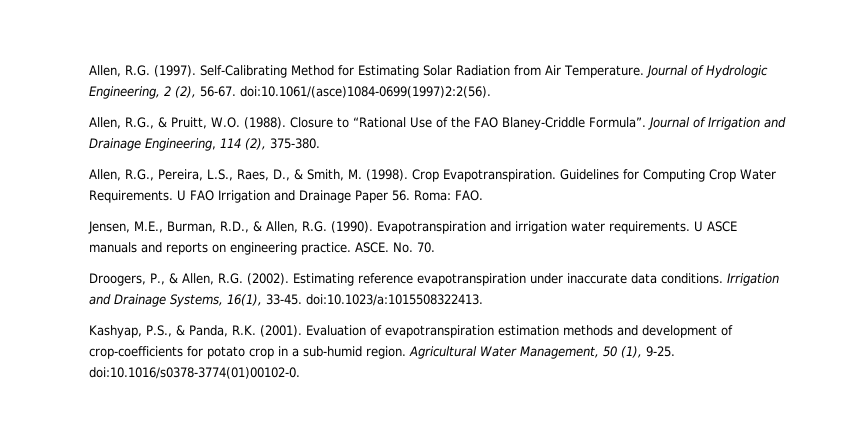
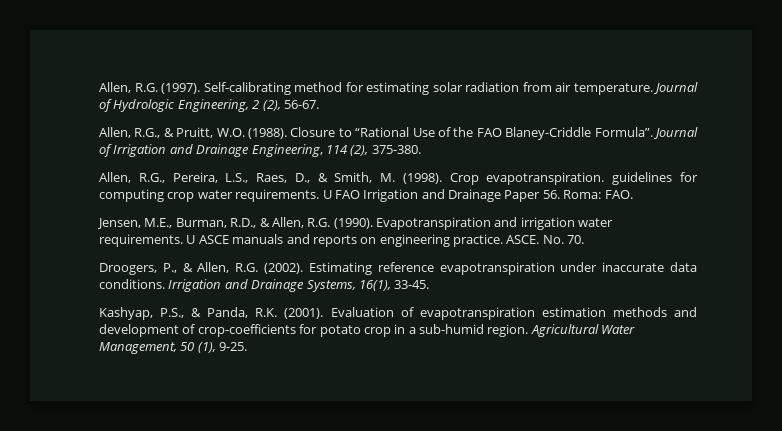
[200,65,645,78] Self-Calibrating Method for Estimating Solar Radiation from Air Temperature. -> [203,82,653,95] Self-calibrating method for estimating solar radiation from air temperature.
[240,86,492,98] doi:10.1061/(asce)1084-0699(1997)2:2(56). -> (319, 104) none
[443,169,777,182] [89,190,174,203] Evapotranspiration. Guidelines for Computing Crop Water Requirements. -> [486,172,698,185] [99,189,320,202] evapotranspiration. guidelines for computing crop water requirements.
[306,294,484,306] doi:10.1023/a:1015508322413. -> (430, 284) none
[89,367,301,379] doi:10.1016/s0378-3774(01)00102-0. -> (248, 346) none

